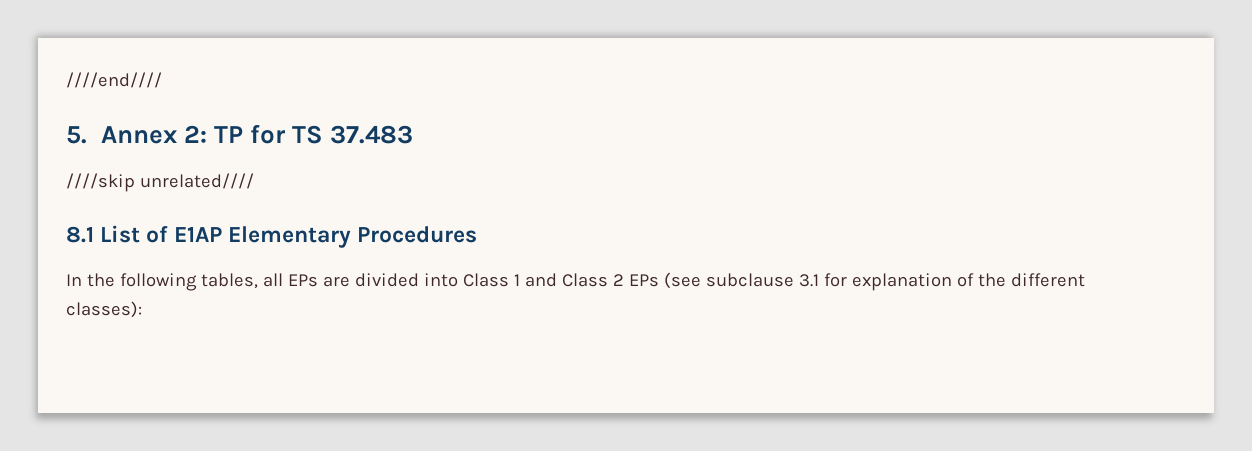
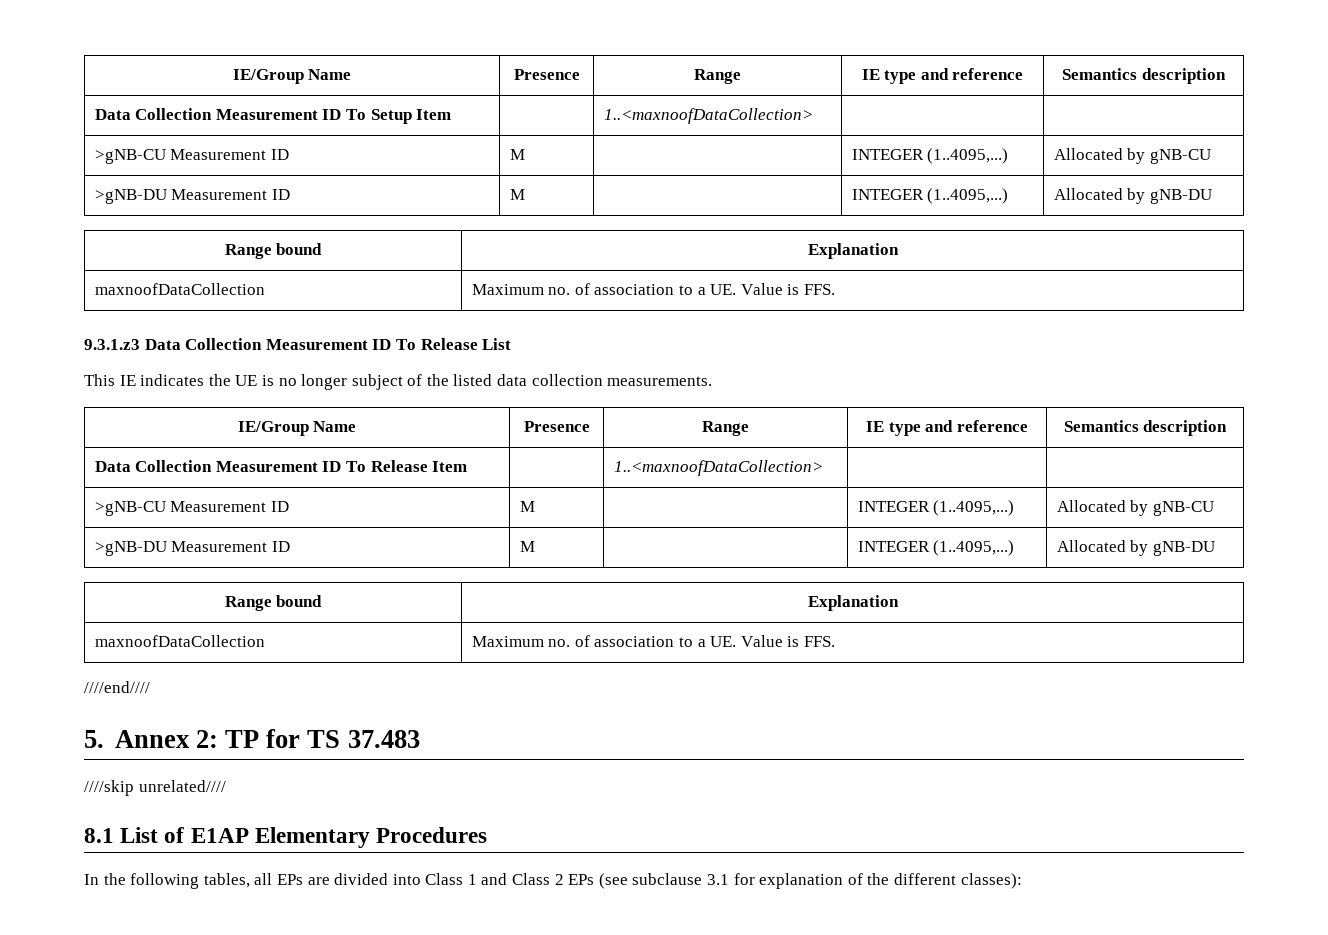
(66, 80) none -> [232,69,352,84] [513,69,580,80] [694,69,741,84] [861,68,1024,84] [1062,68,1226,84] [94,108,452,124] [603,108,813,124] [94,149,289,164] [509,149,525,160] [851,148,1009,164] [1053,148,1211,164] [94,189,290,204] [509,189,525,200] [851,188,1009,204] [1053,188,1212,204] [224,243,323,259] [807,243,899,259] [94,283,265,295] [471,283,835,295] [84,338,512,350] [84,374,713,390] [237,421,357,436] [523,421,590,432] [702,421,749,436] [866,420,1028,436] [1063,420,1228,436] [94,460,468,472] [613,460,823,476] [94,501,289,516] [519,501,535,512] [857,500,1015,516] [1056,500,1214,516] [94,541,290,556] [519,541,535,552] [857,540,1015,556] [1056,540,1215,556] [224,595,323,611] [807,595,899,611] [94,635,265,647] [471,635,835,647] IE/Group Name | Presence | Range | IE type and reference | Semantics description // Data Collection Measurement ID To Setup Item | | 1..<maxnoofDataCollection> | | // >gNB-CU Measurement ID | M | | INTEGER (1..4095,...) | Allocated by gNB-CU // >gNB-DU Measurement ID | M | | INTEGER (1..4095,...) | Allocated by gNB-DU // Range bound | Explanation // maxnoofDataCollection | Maximum no. of association to a UE. Value is FFS. // 9.3.1.z3 Data Collection Measurement ID To Release List // This IE indicates the UE is no longer subject of the listed data collection measurements. // IE/Group Name | Presence | Range | IE type and reference | Semantics description // Data Collection Measurement ID To Release Item | | 1..<maxnoofDataCollection> | | // >gNB-CU Measurement ID | M | | INTEGER (1..4095,...) | Allocated by gNB-CU // >gNB-DU Measurement ID | M | | INTEGER (1..4095,...) | Allocated by gNB-DU // Range bound | Explanation // maxnoofDataCollection | Maximum no. of association to a UE. Value is FFS. //

